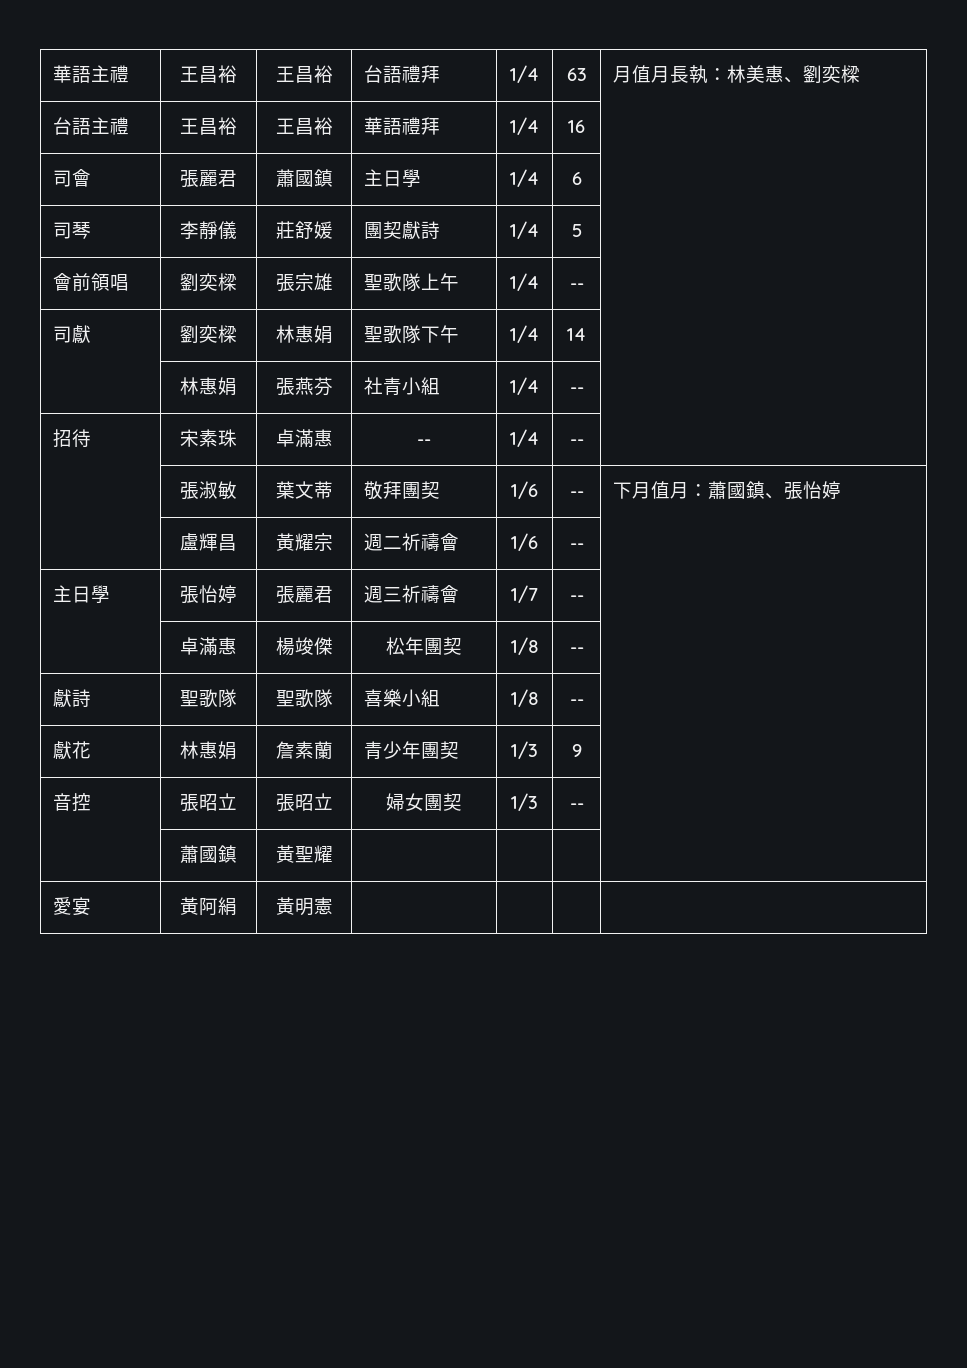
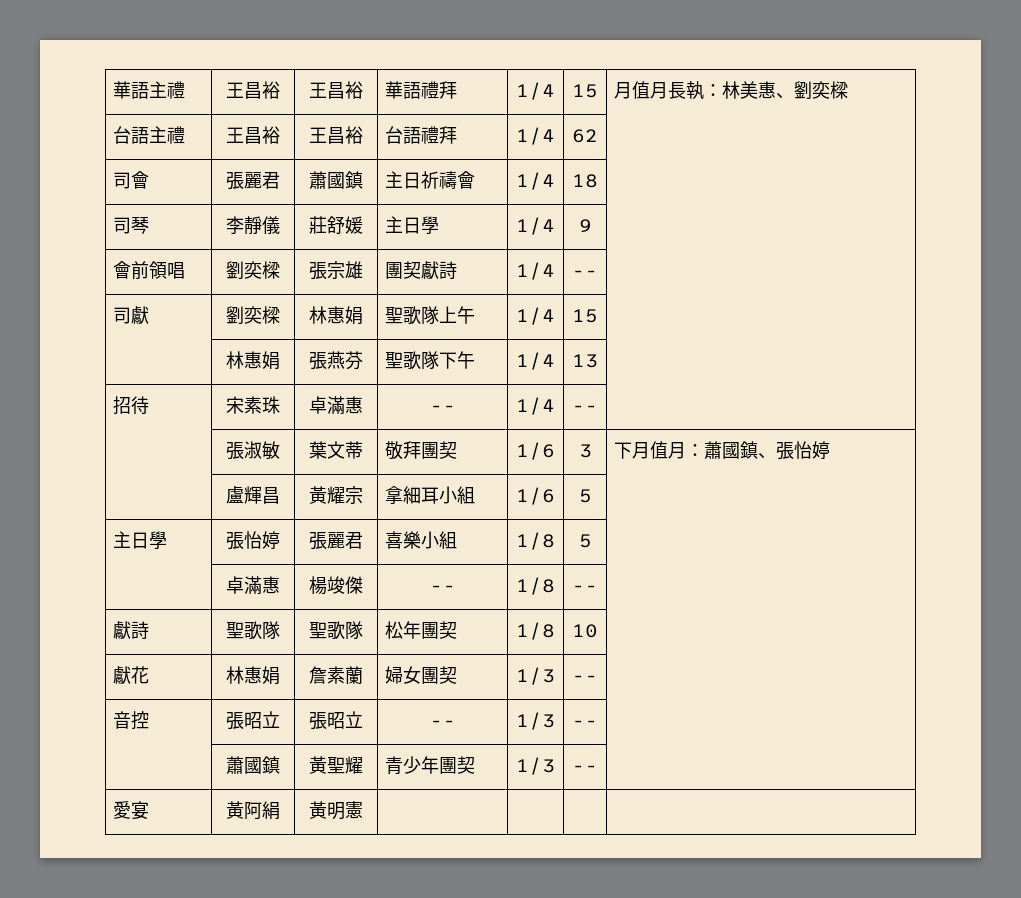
[364,65,441,83] [510,65,539,83] [566,68,587,81] 台語禮拜 | 1/4 | 63 -> [384,81,457,99] [516,82,555,100] [572,84,598,98] 華語禮拜 | 1/4 | 15
[364,117,441,135] [510,117,539,135] [568,120,585,133] 華語禮拜 | 1/4 | 16 -> [384,126,457,144] [516,127,555,145] [572,129,598,143] 台語禮拜 | 1/4 | 62
[402,169,422,187] [510,169,539,187] [571,172,582,185] 學 | 1/4 | 6 -> [420,171,475,189] [516,172,555,190] [572,174,598,188] 祈禱會 | 1/4 | 18
[364,221,441,239] [510,221,539,239] [571,224,582,237] 團契獻詩 | 1/4 | 5 -> [384,216,439,234] [516,217,555,235] [578,219,592,232] 主日學 | 1/4 | 9
[364,273,460,292] 聖歌隊上午 -> [384,261,457,279] 團契獻詩
[421,325,460,343] [510,325,539,343] [567,328,586,341] 下午 | 1/4 | 14 -> [438,306,475,324] [516,307,555,325] [572,309,598,323] 上午 | 1/4 | 15
[364,377,441,396] [510,377,539,395] [569,387,584,393] 社青小組 | 1/4 | -- -> [384,351,475,370] [516,352,555,370] [572,354,598,368] 聖歌隊下午 | 1/4 | 13
[569,491,584,497] -- -> [578,444,592,458] 3
[364,533,460,551] [511,533,538,551] [569,543,584,549] 週二祈禱會 | 1/6 | -- -> [384,486,475,505] [516,487,555,505] [578,489,592,503] 拿細耳小組 | 1/6 | 5
[364,585,460,603] [511,585,538,603] [569,595,584,601] 週三祈禱會 | 1/7 | -- -> [384,531,457,549] [516,532,555,550] [578,534,592,548] 喜樂小組 | 1/8 | 5
[386,637,462,655] 松年團契 -> [429,585,456,592] --
[364,689,441,707] [510,689,539,707] [569,699,584,705] 喜樂小組 | 1/8 | -- -> [384,621,457,639] [516,622,555,640] [572,624,598,638] 松年團契 | 1/8 | 10
[364,741,460,760] [511,741,538,759] [571,744,582,757] 青少年團契 | 1/3 | 9 -> [384,666,457,684] [516,667,555,685] [572,675,598,682] 婦女團契 | 1/3 | --
[386,793,462,811] 婦女團契 -> [429,720,456,727] --
(333, 854) | | -> [384,756,475,775] [516,757,555,775] [572,765,598,772] 青少年團契 | 1/3 | --

